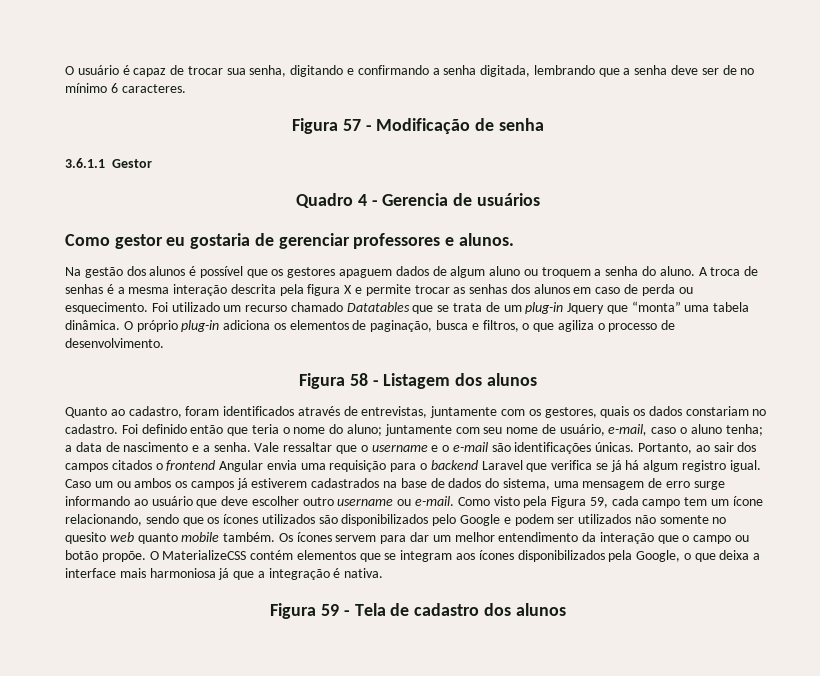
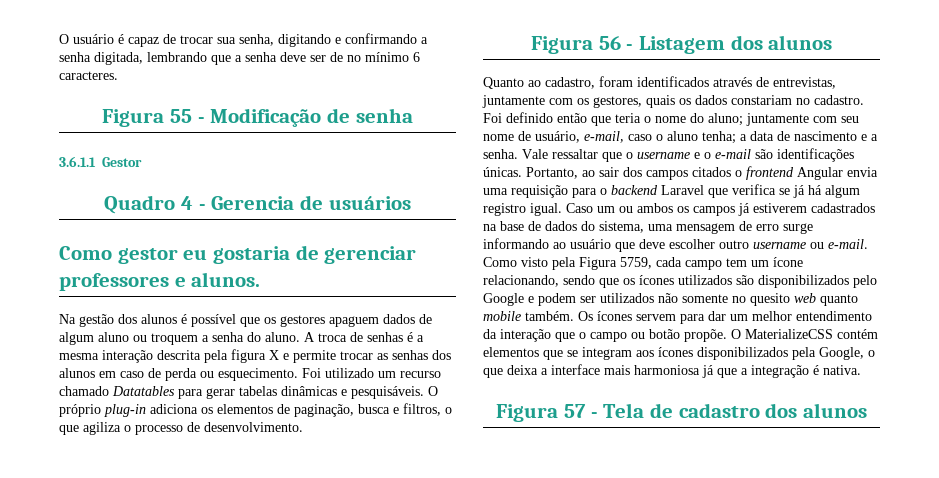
[342,119,361,131] 57 -> [169,109,192,123] 55
[412,301,750,314] [65,320,120,330] que se trata de um plug-in Jquery que “monta” uma tabela dinâmica. -> [178,386,424,399] para gerar tabelas dinâmicas e pesquisáveis.
[349,373,368,386] 58 -> [598,36,621,50] 56
[589,497,608,508] 59, -> [620,257,652,269] 5759,
[321,604,340,616] 59 -> [563,404,586,418] 57

